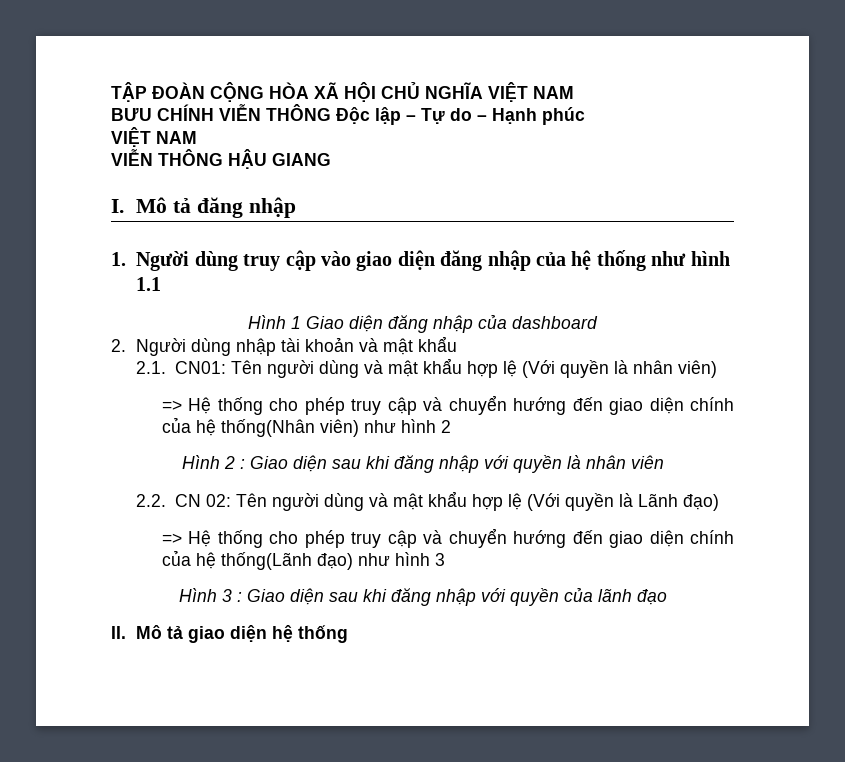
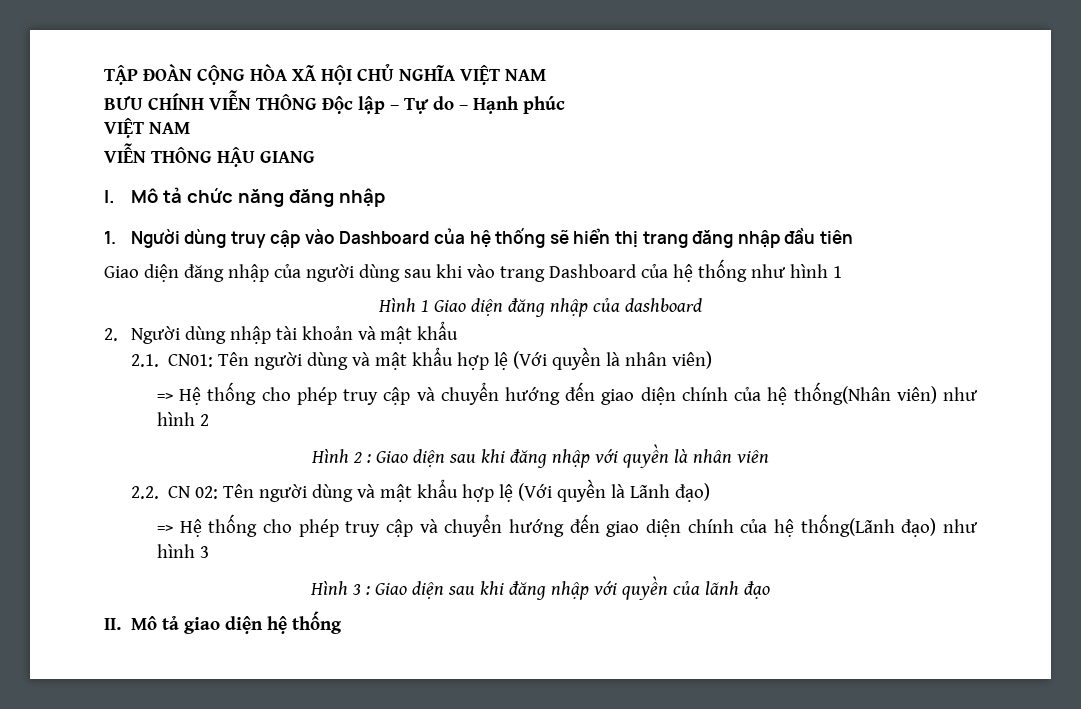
(192, 205) none -> [186,188,284,207] chức năng
[356,250,531,271] giao diện đăng nhập -> [339,228,853,248] [104,264,637,282] Dashboard của hệ thống sẽ hiển thị trang đăng nhập đầu tiên // Giao diện đăng nhập của người dùng sau khi vào trang Dashboard
[136,277,162,291] 1.1 -> [832,266,842,278] 1

